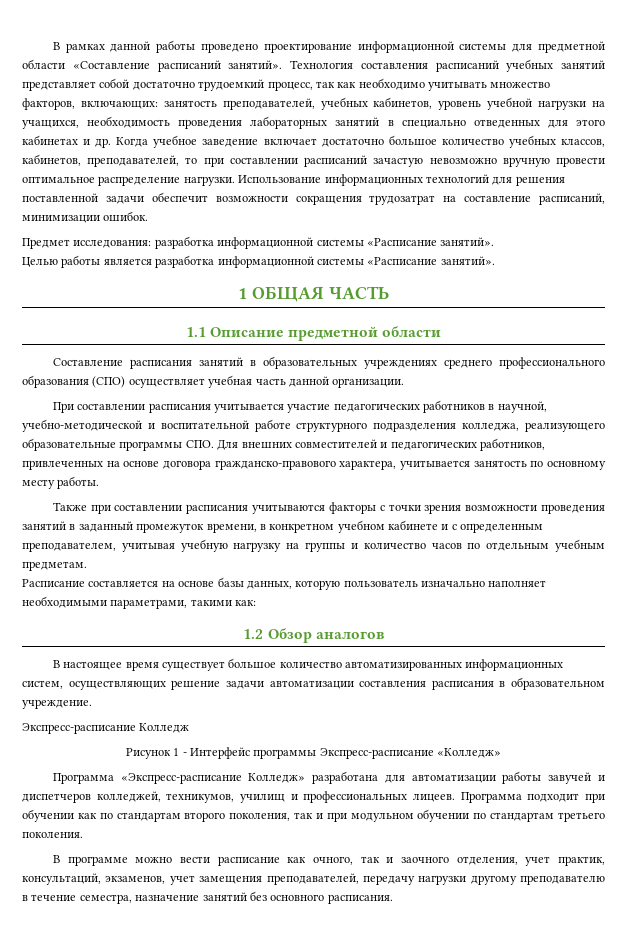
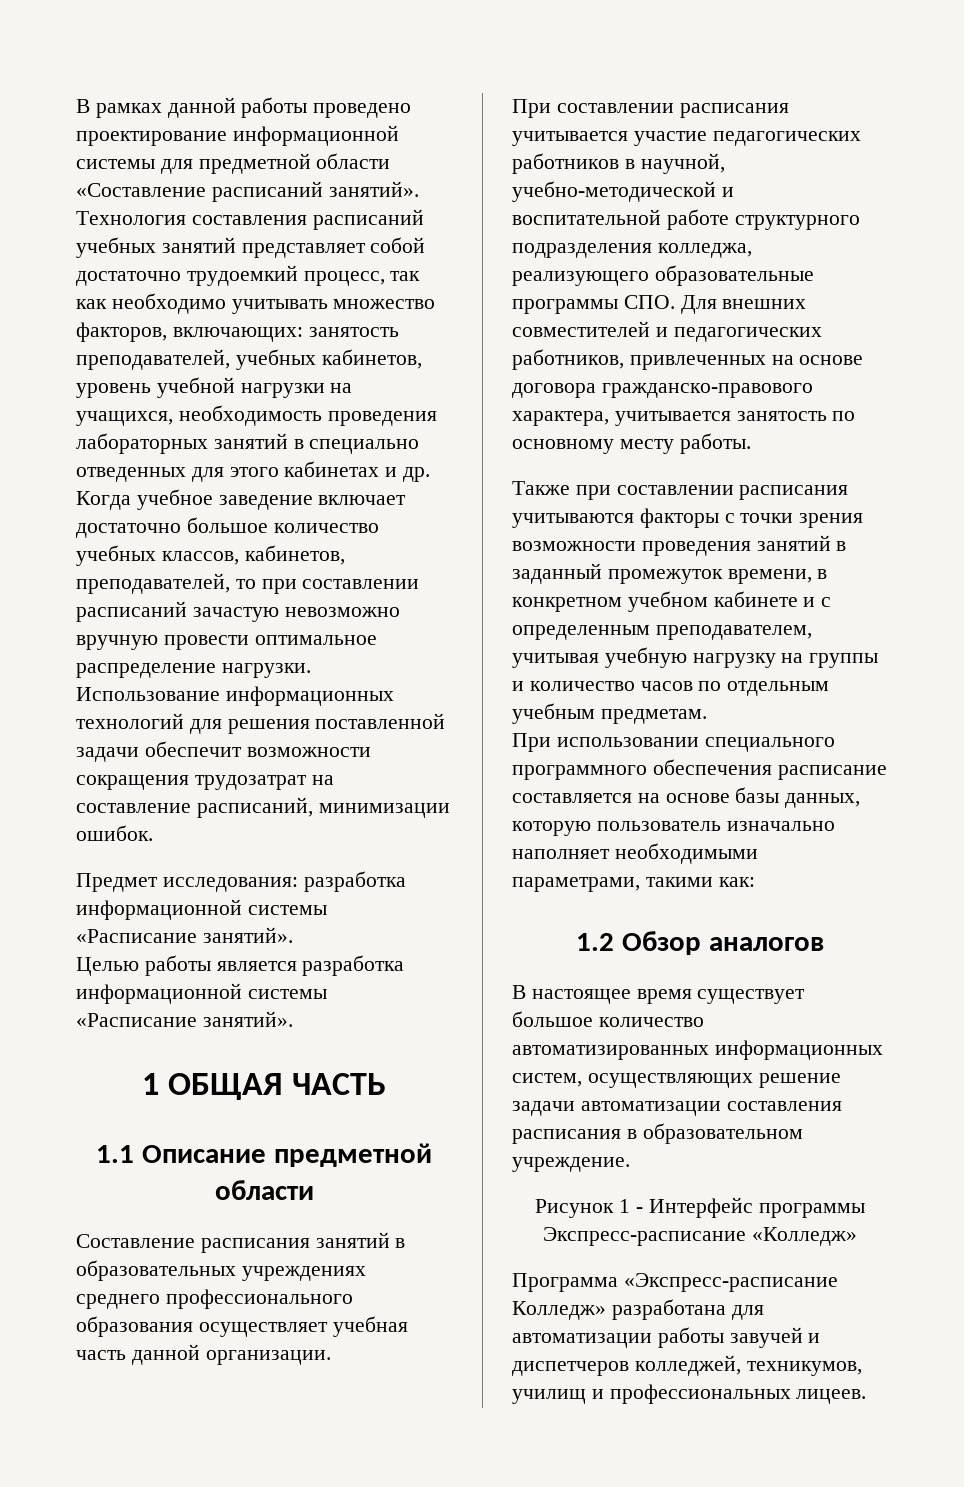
[92,376,126,388] (СПО) -> (193, 1326) none
[22,579,85,587] Расписание -> [512,733,835,752] [512,759,887,780] При использовании специального программного обеспечения расписание
[22,723,190,734] // Экспресс-расписание Колледж -> (630, 1164) none
[460,792,606,803] [22,809,605,822] [22,832,83,838] [52,855,605,866] [22,873,605,885] [22,891,393,904] Программа подходит при обучении как по стандартам второго поколения, так и при модульном обучении по стандартам третьего поколения. // В программе можно вести расписание как очного, так и заочного отделения, учет практик, консультаций, экзаменов, учет замещения преподавателей, передачу нагрузки другому преподавателю в течение семестра, назначение занятий без основного расписания. -> (867, 1396) none

